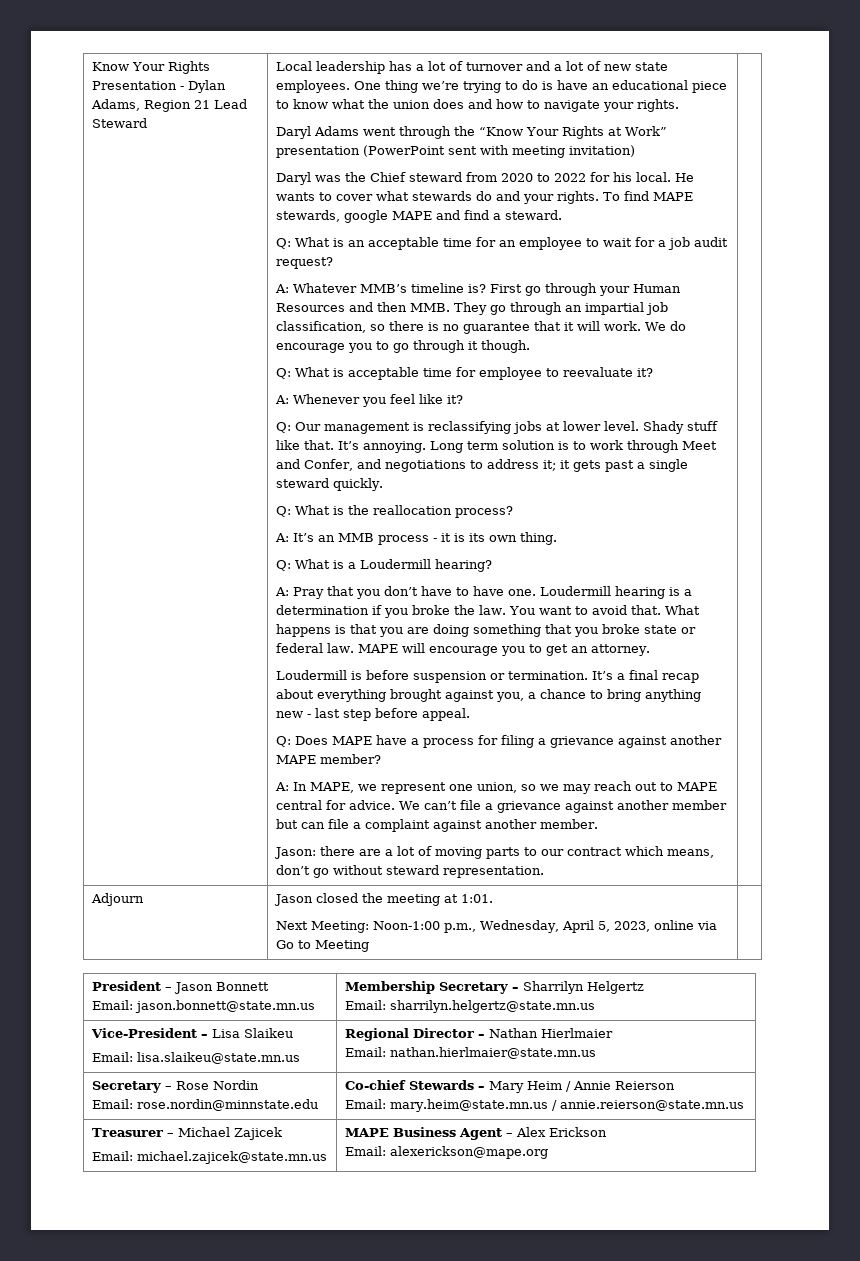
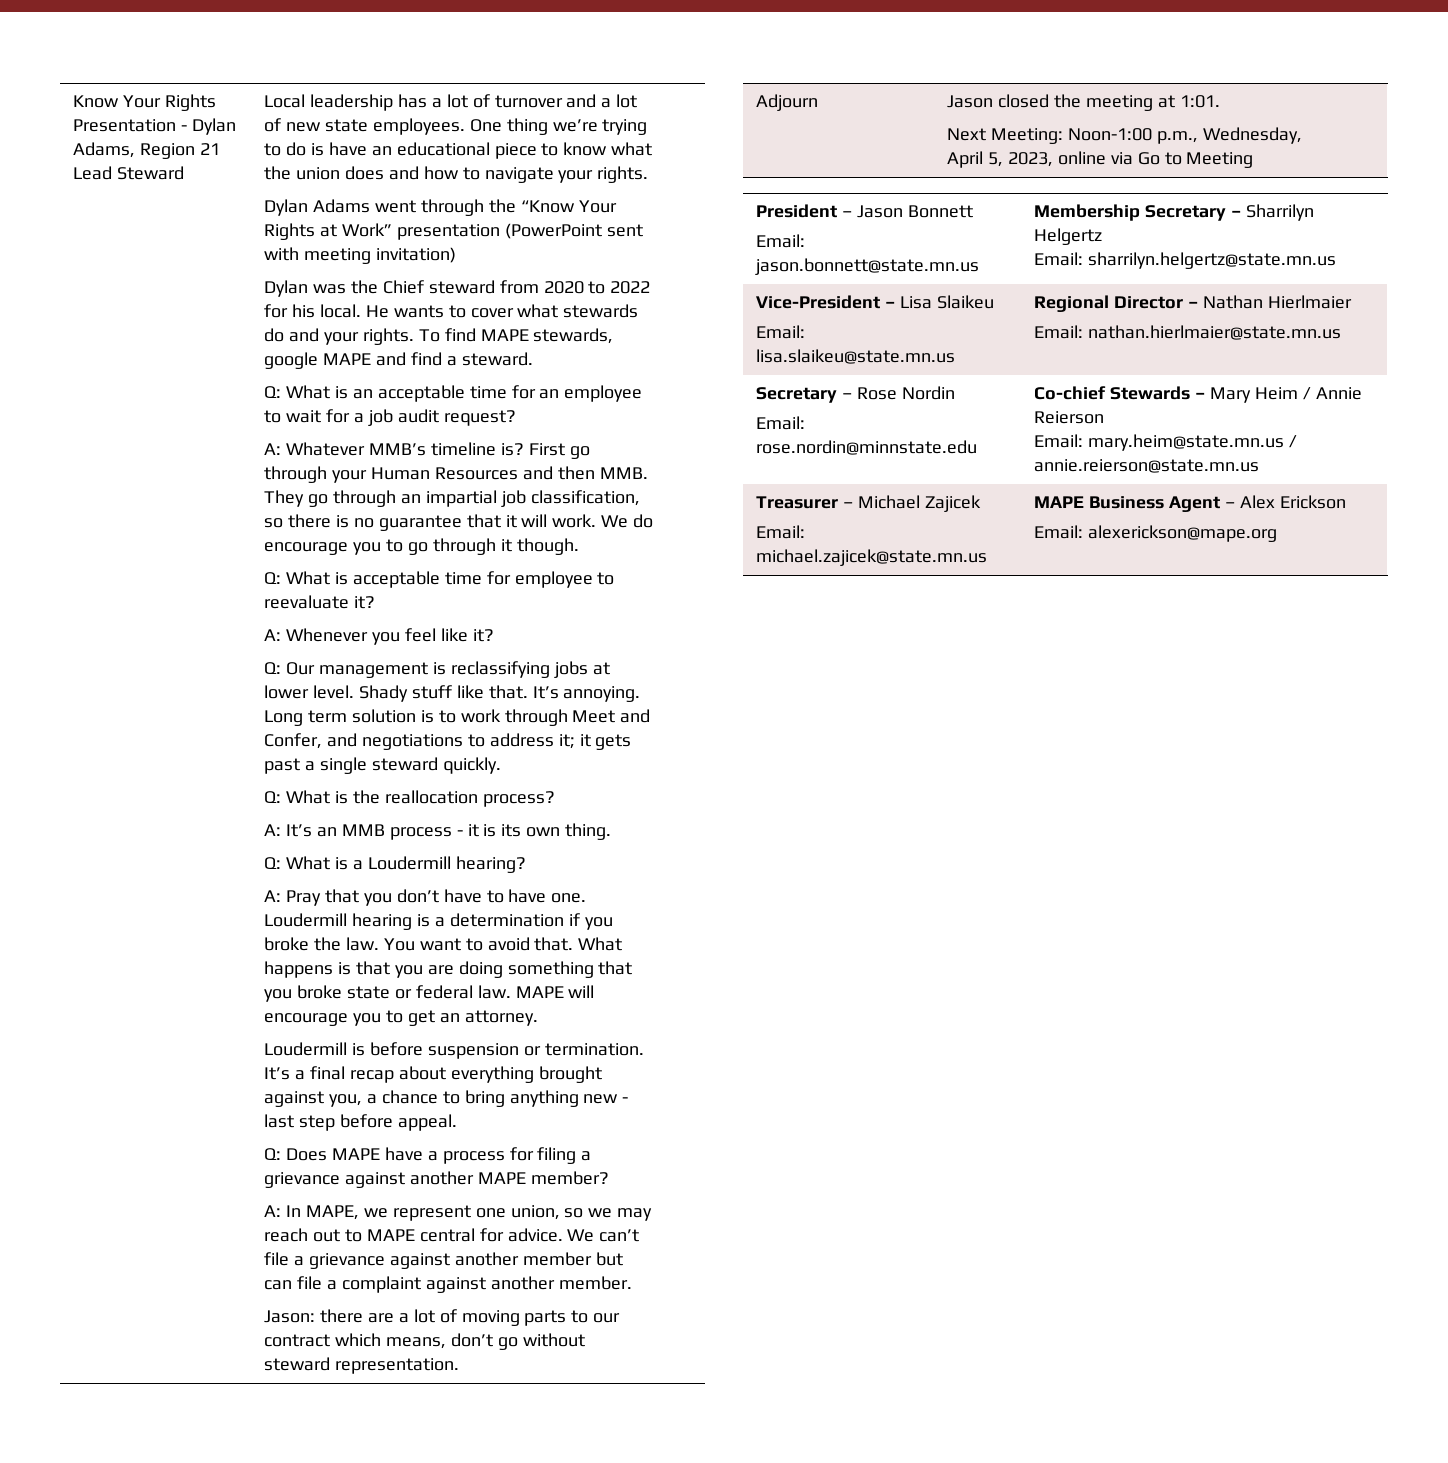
[275,126,311,139] Daryl -> [264,199,309,216] Dylan
[275,172,311,185] Daryl -> [264,280,309,297] Dylan

